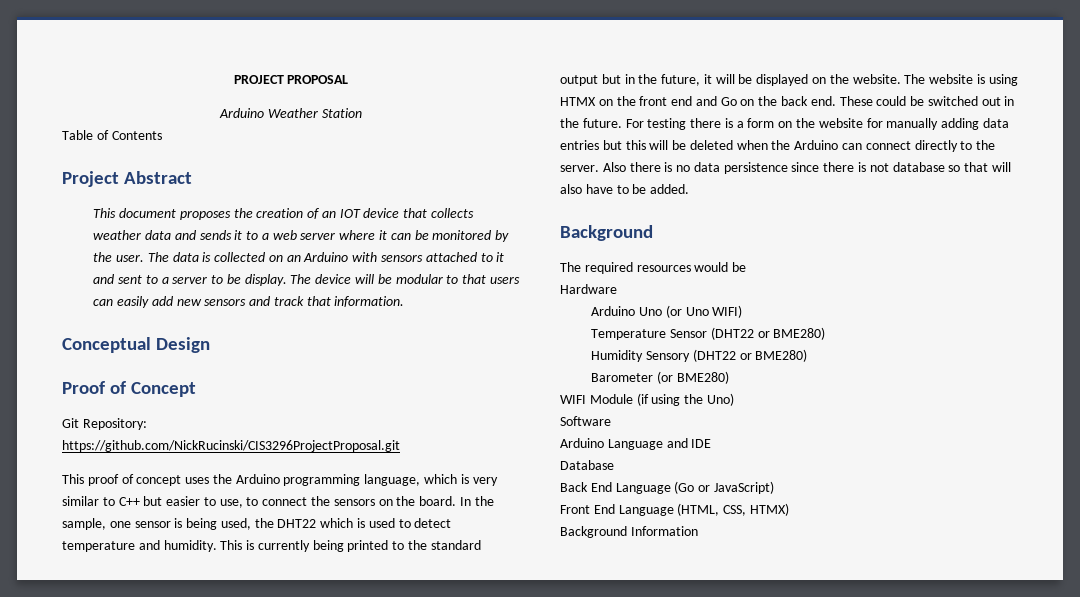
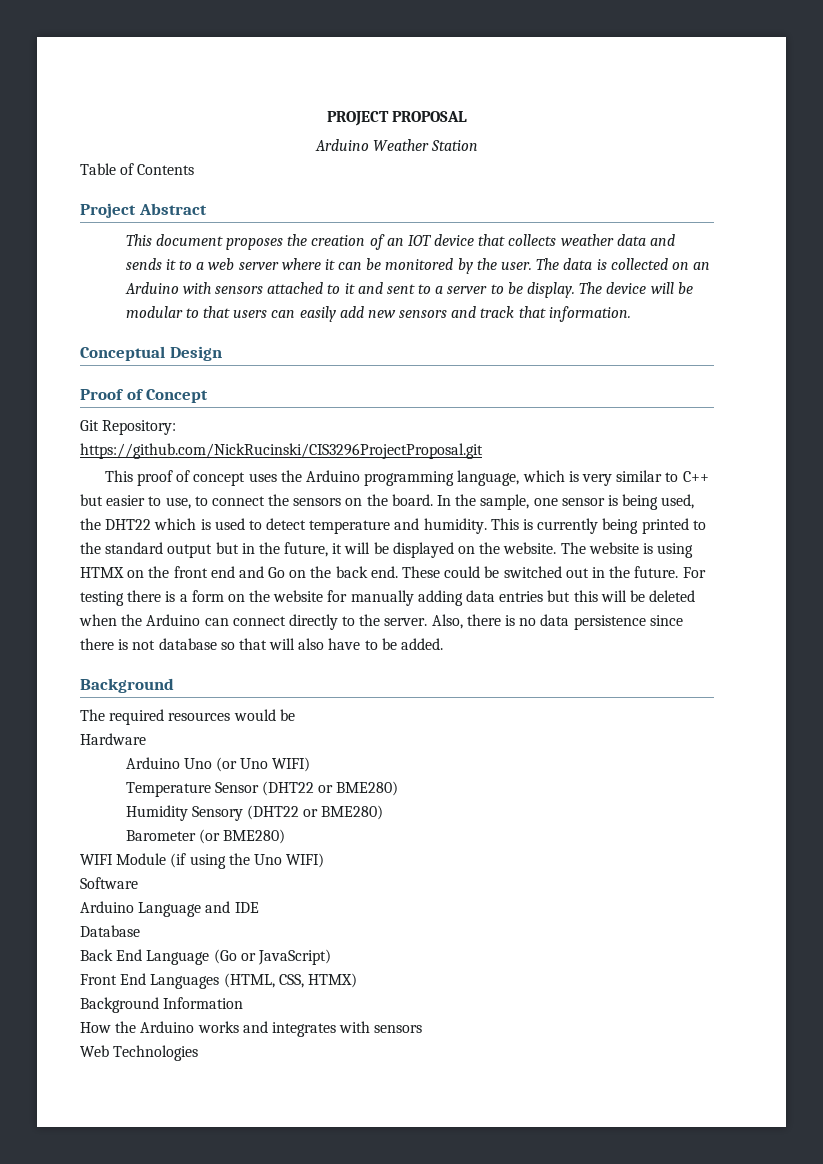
[602,162,626,172] Also -> [431,614,463,629] Also,
[706,393,734,406] Uno) -> [253,853,325,868] Uno WIFI)
[618,505,674,516] Language -> [150,974,220,989] Languages
(698, 531) none -> [80,1021,423,1037] [80,1045,199,1061] // How the Arduino works and integrates with sensors // Web Technologies

